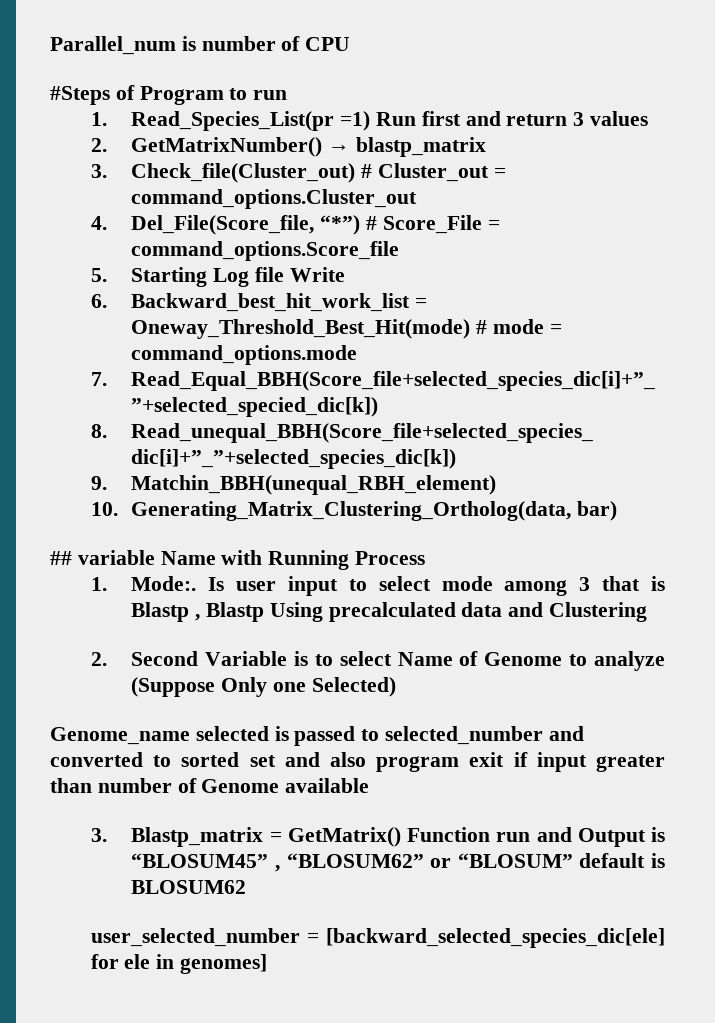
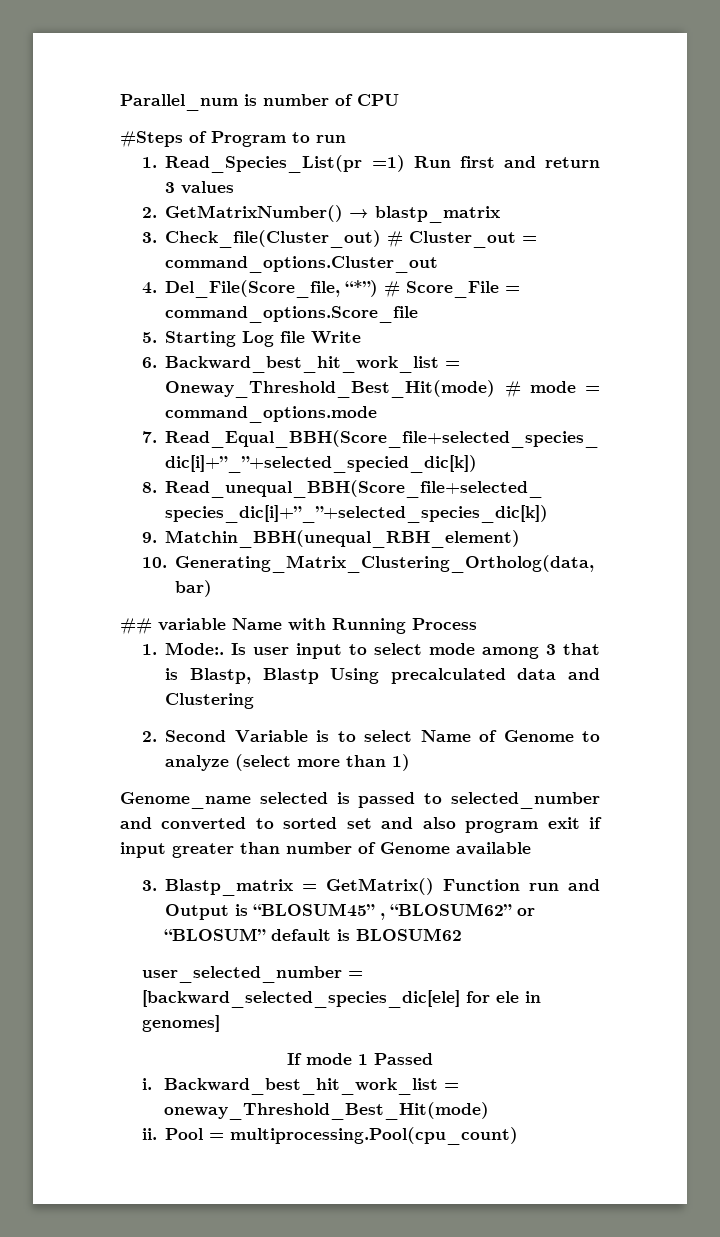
[131,602,201,622] Blastp , -> [190,668,252,684] Blastp,
[131,677,396,697] (Suppose Only one Selected) -> [235,754,411,771] (select more than 1)
(268, 964) none -> [287,1053,433,1065] [142,1078,460,1095] [164,1102,490,1120] [142,1127,519,1145] // If mode 1 Passed // i. Backward_best_hit_work_list = oneway_Threshold_Best_Hit(mode) // ii. Pool = multiprocessing.Pool(cpu_count)

